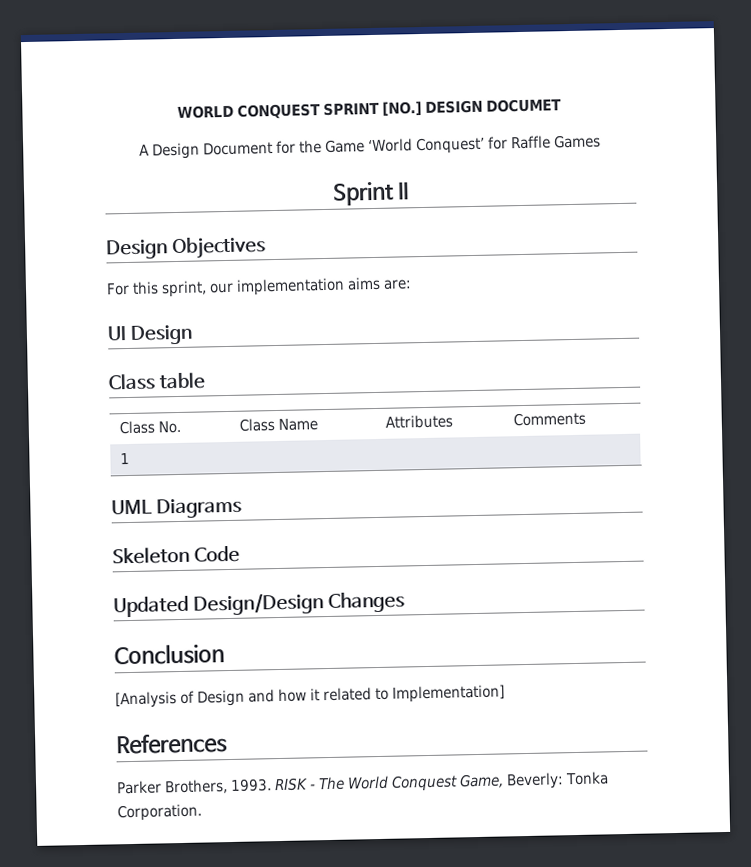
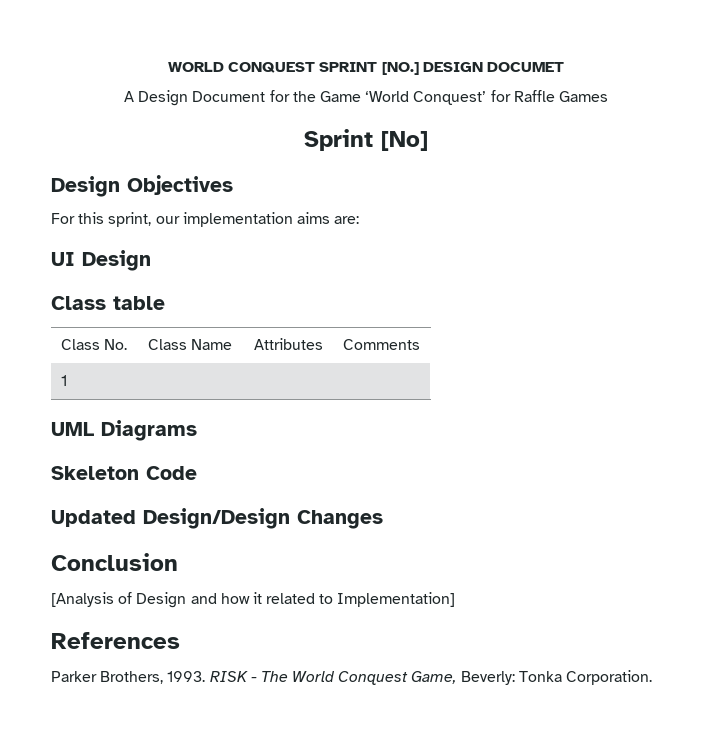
[397,182,410,200] II -> [381,131,428,151] [No]

